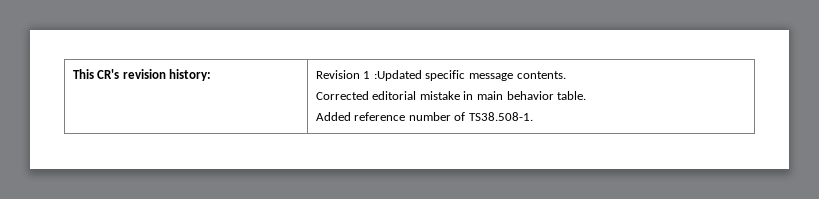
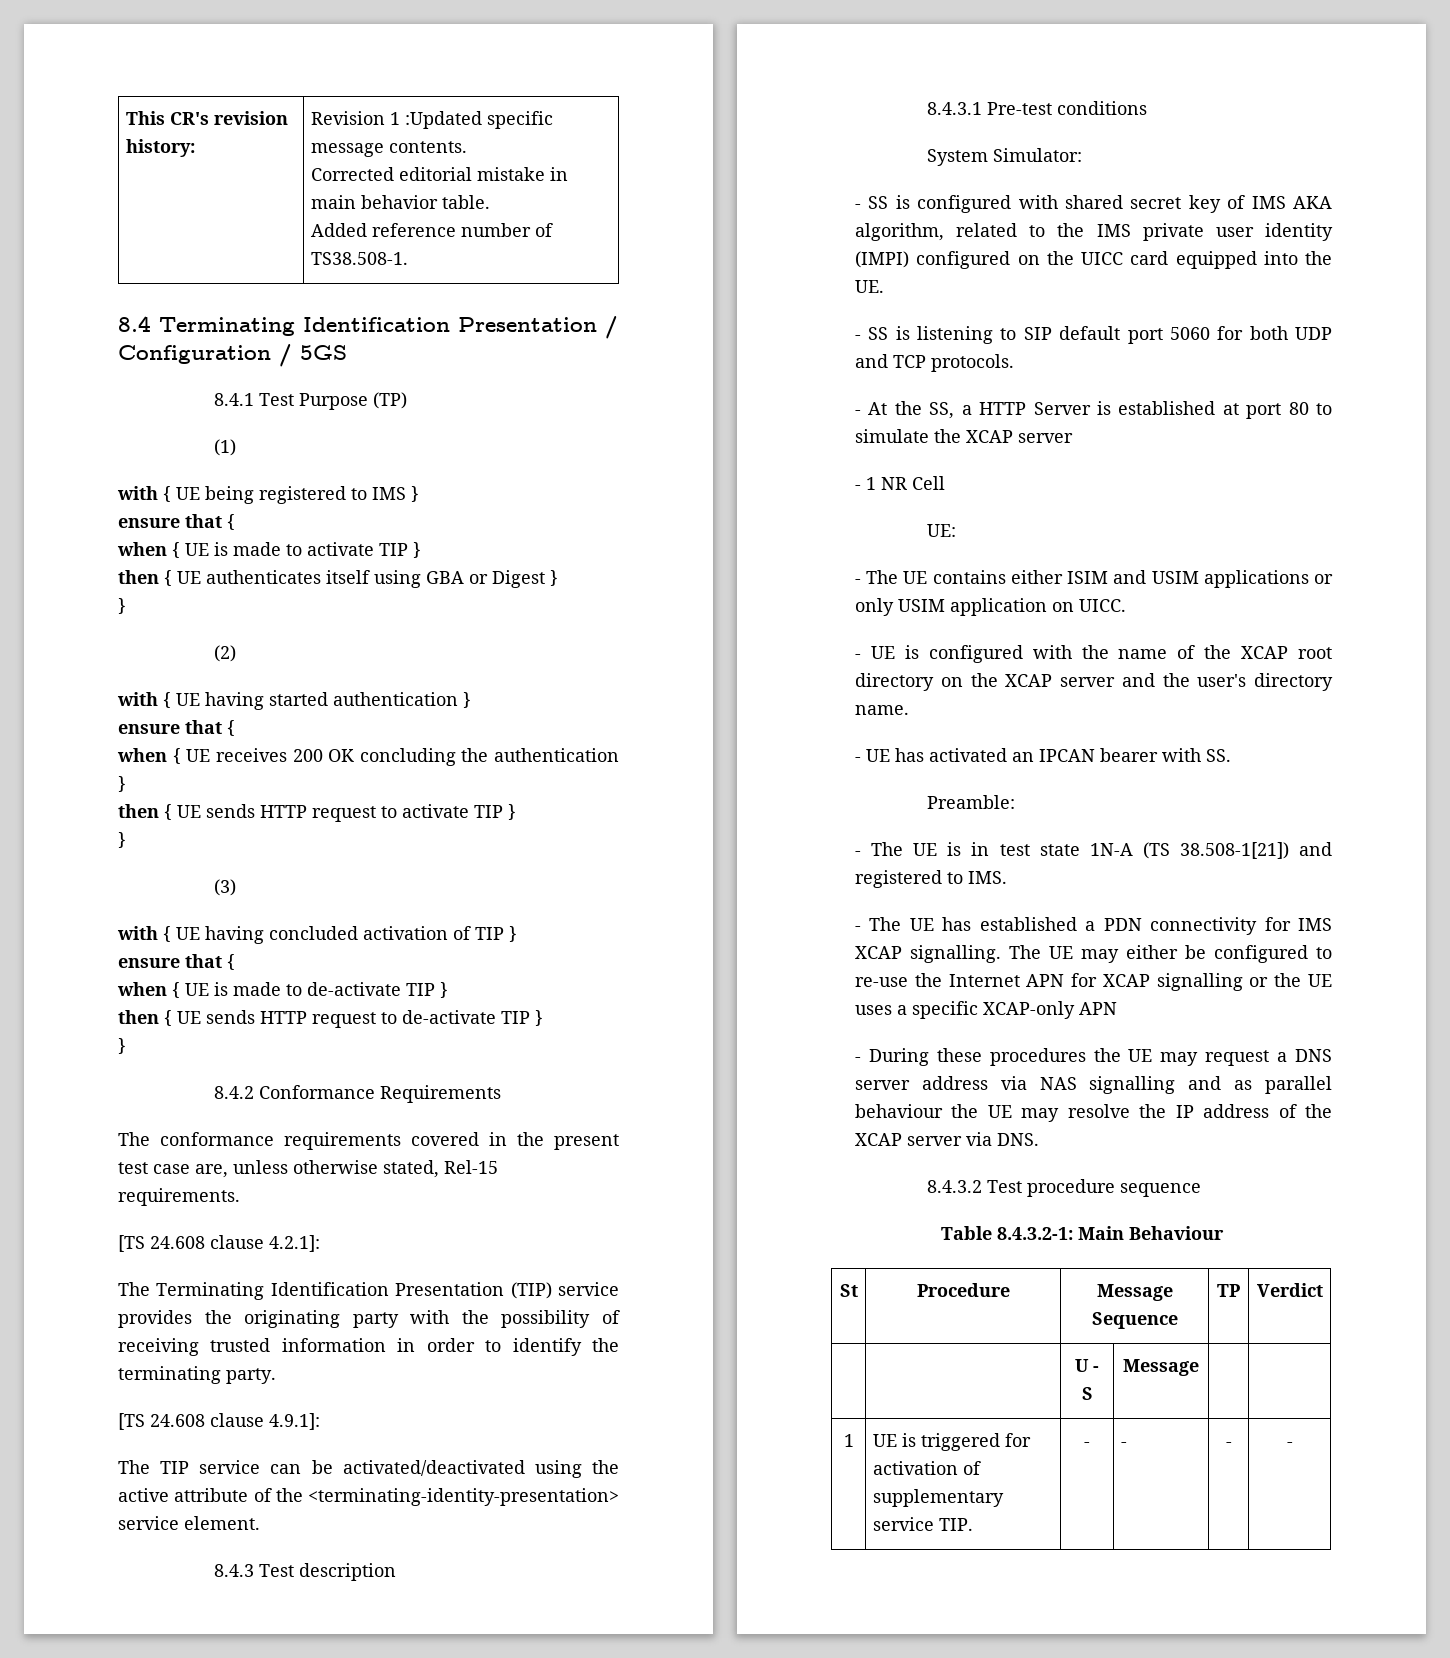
(533, 116) none -> [118,316,618,339] [118,344,347,367] [214,392,408,410] [214,439,237,456] [117,486,419,504] [118,514,235,530] [117,542,421,558] [118,570,558,588] [118,598,126,614] [214,645,237,662] [117,692,471,710] [118,720,235,736] [117,748,619,766] [118,776,126,792] [118,804,516,822] [118,832,126,848] [214,879,237,896] [117,926,517,944] [118,954,235,970] [117,982,448,998] [118,1010,543,1028] [118,1038,126,1054] [214,1085,502,1103] [118,1132,619,1150] [118,1160,498,1178] [118,1188,240,1206] [118,1235,320,1252] [118,1282,619,1300] [118,1310,620,1328] [118,1338,620,1356] [118,1366,276,1384] [118,1413,320,1430] [118,1460,619,1478] [118,1488,619,1506] [118,1516,260,1530] [214,1563,397,1581] [927,101,1148,115] [927,148,1083,166] [855,195,1332,213] [855,223,1333,241] [855,251,1332,269] [855,280,885,293] [855,326,1332,344] [855,354,1015,372] [855,401,1332,419] [855,429,1074,443] [855,476,946,490] [927,524,957,537] [855,570,1333,588] [855,598,1127,616] [855,645,1332,663] [855,673,1333,691] [855,705,910,715] [855,748,1232,762] [927,795,1016,809] [855,842,1332,859] [855,870,1008,888] [855,917,1332,935] [855,945,1332,963] [855,973,1332,991] [855,1001,1118,1019] [855,1048,1332,1066] [855,1076,1332,1094] [855,1104,1332,1122] [855,1132,1040,1146] [927,1179,1202,1197] [940,1226,1224,1240] [839,1284,858,1297] [916,1283,1010,1297] [1096,1284,1173,1301] [1091,1312,1178,1329] [1217,1284,1240,1297] [1256,1283,1323,1297] [1075,1359,1099,1372] [1081,1387,1093,1400] [1123,1359,1199,1376] [843,1434,854,1447] [872,1433,1031,1451] [872,1461,981,1475] [872,1489,1004,1507] [872,1517,973,1531] [1084,1442,1090,1447] [1120,1442,1127,1447] [1225,1442,1232,1447] [1286,1442,1293,1447] // 8.4 Terminating Identification Presentation / Configuration / 5GS // 8.4.1 Test Purpose (TP) // (1) // with { UE being registered to IMS } // ensure that { // when { UE is made to activate TIP } // then { UE authenticates itself using GBA or Digest } // } // (2) // with { UE having started authentication } // ensure that { // when { UE receives 200 OK concluding the authentication } // then { UE sends HTTP request to activate TIP } // } // (3) // with { UE having concluded activation of TIP } // ensure that { // when { UE is made to de-activate TIP } // then { UE sends HTTP request to de-activate TIP } // } // 8.4.2 Conformance Requirements // The conformance requirements covered in the present test case are, unless otherwise stated, Rel-15 requirements. // [TS 24.608 clause 4.2.1]: // The Terminating Identification Presentation (TIP) service provides the originating party with the possibility of receiving trusted information in order to identify the terminating party. // [TS 24.608 clause 4.9.1]: // The TIP service can be activated/deactivated using the active attribute of the <terminating-identity-presentation> service element. // 8.4.3 Test description // 8.4.3.1 Pre-test conditions // System Simulator: // - SS is configured with shared secret key of IMS AKA algorithm, related to the IMS private user identity (IMPI) configured on the UICC card equipped into the UE. // - SS is listening to SIP default port 5060 for both UDP and TCP protocols. // - At the SS, a HTTP Server is established at port 80 to simulate the XCAP server // - 1 NR Cell // UE: // - The UE contains either ISIM and USIM applications or only USIM application on UICC. // - UE is configured with the name of the XCAP root directory on the XCAP server and the user's directory name. // - UE has activated an IPCAN bearer with SS. // Preamble: // - The UE is in test state 1N-A (TS 38.508-1[21]) and registered to IMS. // - The UE has established a PDN connectivity for IMS XCAP signalling. The UE may either be configured to re-use the Internet APN for XCAP signalling or the UE uses a specific XCAP-only APN // - During these procedures the UE may request a DNS server address via NAS signalling and as parallel behaviour the UE may resolve the IP address of the XCAP server via DNS. // 8.4.3.2 Test procedure sequence // Table 8.4.3.2-1: Main Behaviour // St | Procedure | Message Sequence | TP | Verdict // | | U - S | Message | | // 1 | UE is triggered for activation of supplementary service TIP. | - | - | - | -

